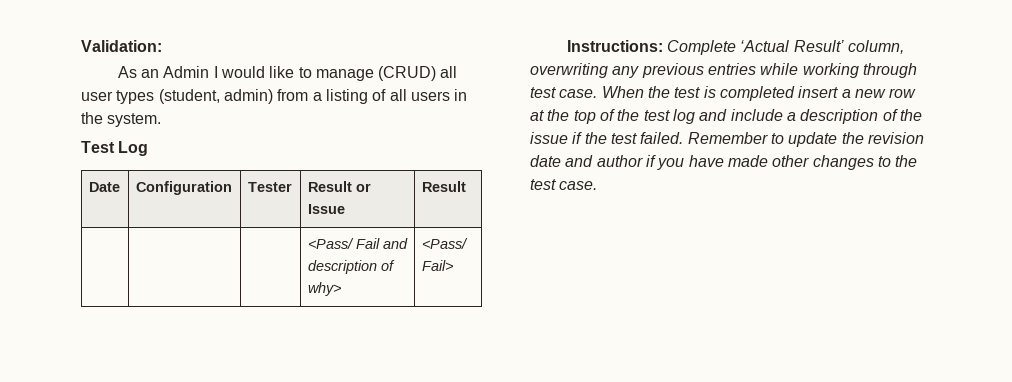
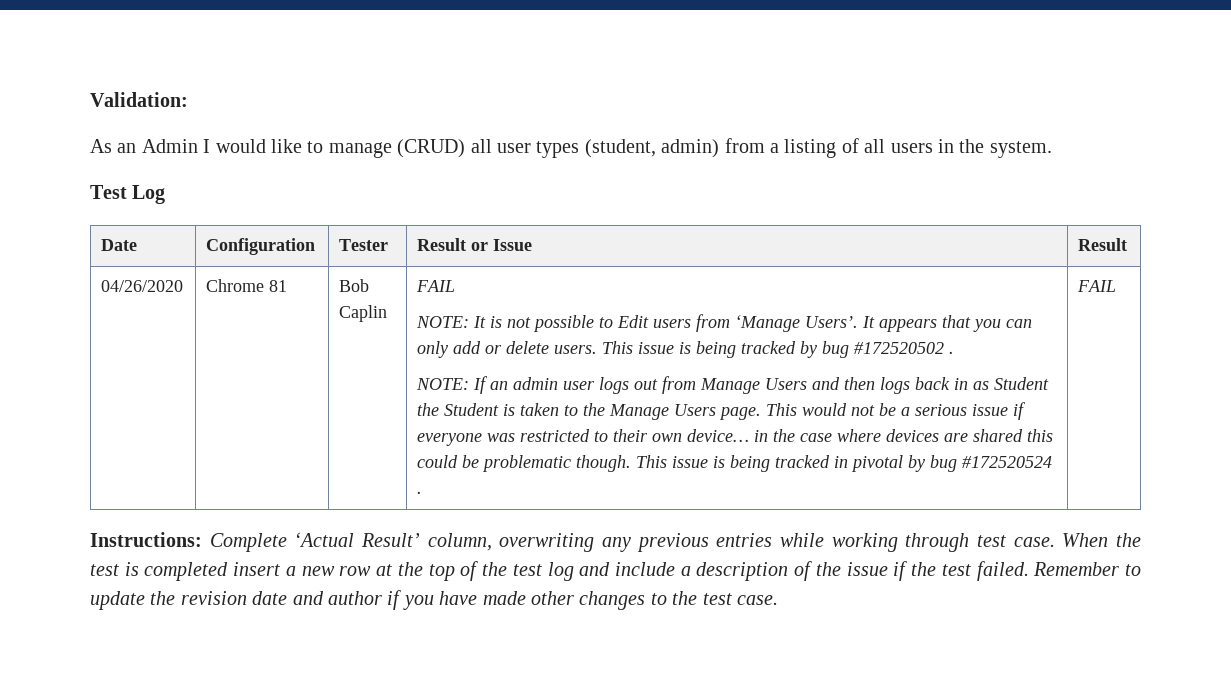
[307,238,408,249] [307,260,395,274] [307,282,341,296] [421,238,468,249] [421,260,453,271] | | | <Pass/ Fail and description of why> | <Pass/ Fail> -> [101,280,184,292] [206,279,288,292] [339,279,370,292] [339,305,388,322] [416,280,456,292] [416,314,1033,332] [417,341,955,358] [416,376,1050,394] [417,402,1027,420] [417,429,1054,446] [417,455,1053,472] [417,491,423,494] [1077,280,1117,292] 04/26/2020 | Chrome 81 | Bob Caplin | FAIL // NOTE: It is not possible to Edit users from ‘Manage Users’. It appears that you can only add or delete users. This issue is being tracked by bug #172520502 . // NOTE: If an admin user logs out from Manage Users and then logs back in as Student the Student is taken to the Manage Users page. This would not be a serious issue if everyone was restricted to their own device… in the case where devices are shared this could be problematic though. This issue is being tracked in pivotal by bug #172520524 . | FAIL

